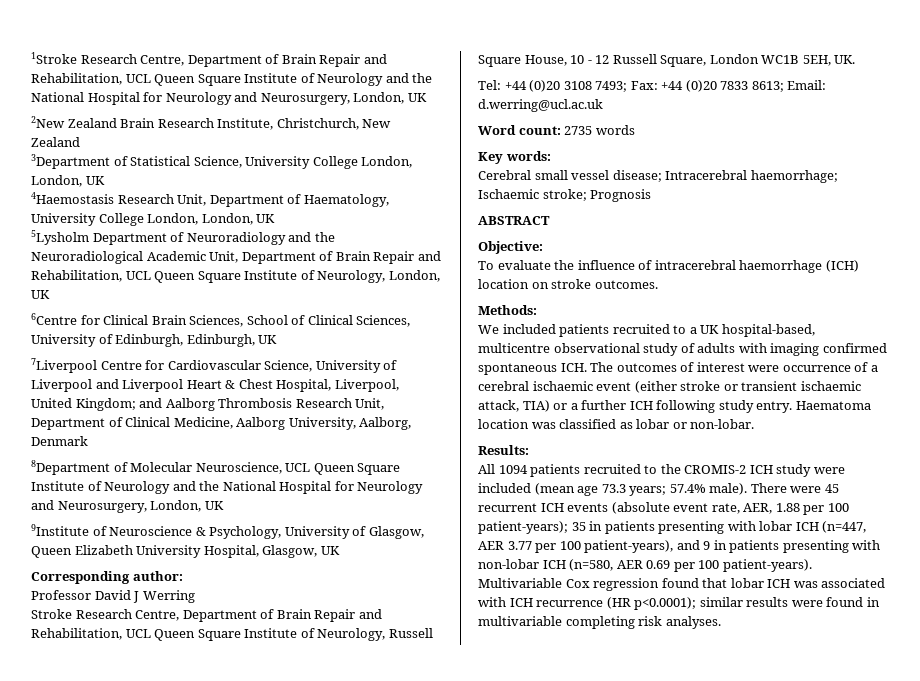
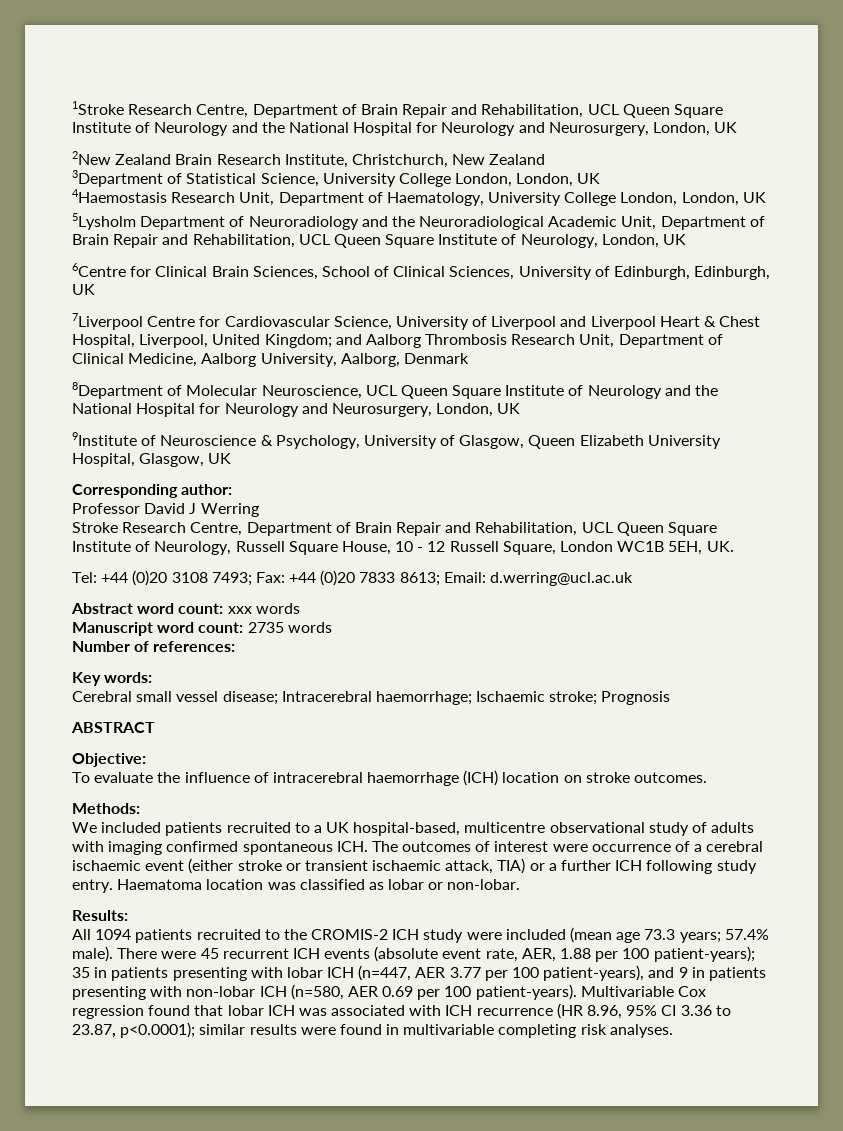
[478,125,516,135] Word -> [71,603,300,614] [72,622,195,636] Abstract word count: xxx words // Manuscript word
(635, 130) none -> [72,641,236,652] // Number of references:
(631, 603) none -> [587,1005,731,1019] [72,1024,116,1038] 8.96, 95% CI 3.36 to 23.87,

